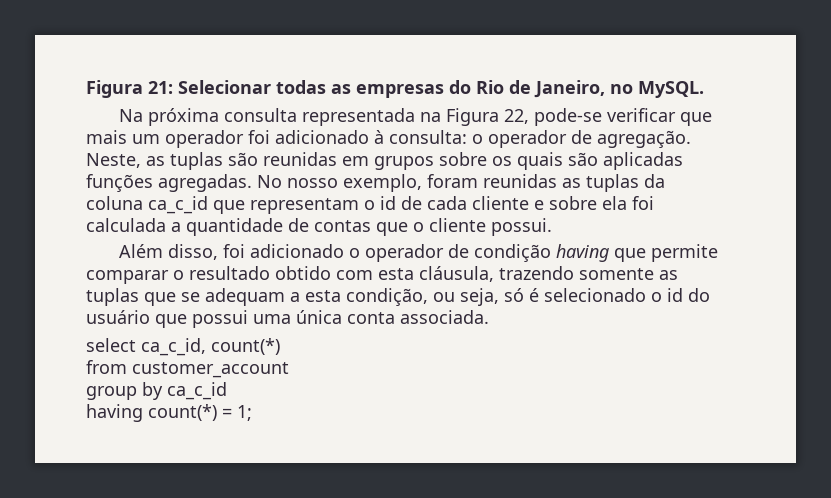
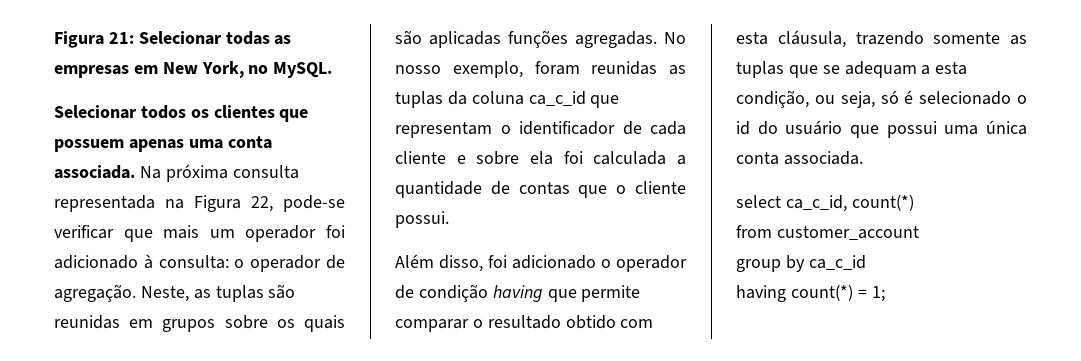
[449,80,704,98] do Rio de Janeiro, no MySQL. // -> [133,61,333,78] [54,105,309,122] [54,136,272,152] [54,165,135,179] em New York, no MySQL. // Selecionar todos os clientes que possuem apenas uma conta associada.
[380,196,396,210] id -> [519,121,615,135] identificador

